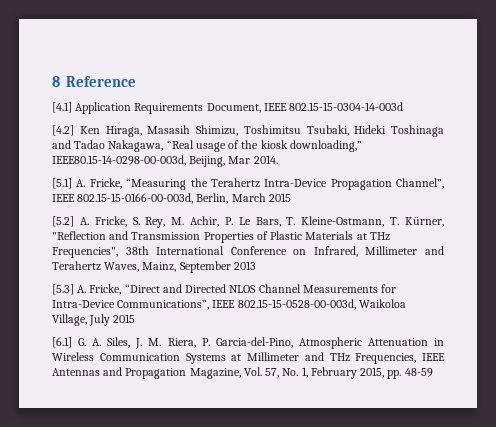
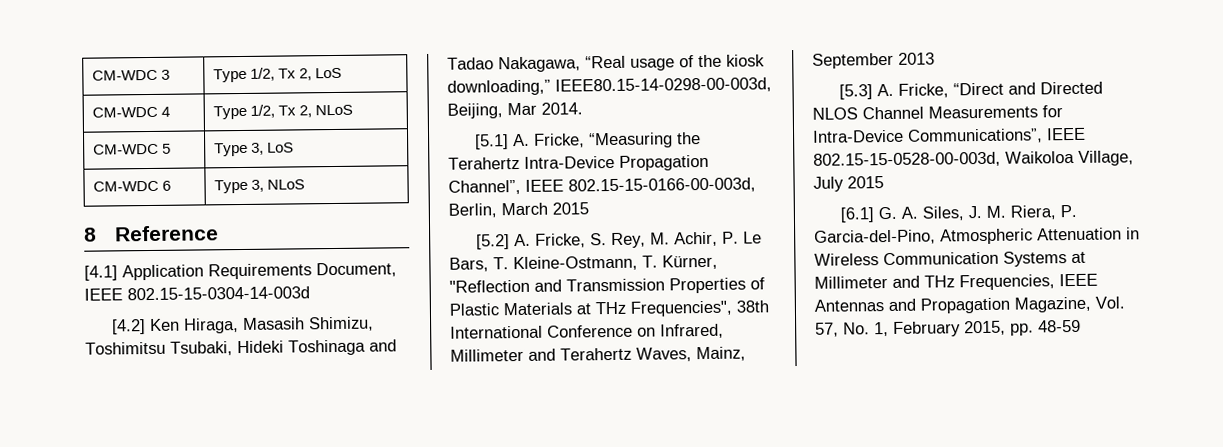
(52, 81) none -> [91,69,170,81] [212,67,343,83] [91,106,170,118] [212,104,354,120] [92,143,171,155] [213,142,294,157] [92,180,171,192] [213,179,305,194] CM-WDC 3 | Type 1/2, Tx 2, LoS // CM-WDC 4 | Type 1/2, Tx 2, NLoS // CM-WDC 5 | Type 3, LoS // CM-WDC 6 | Type 3, NLoS //

